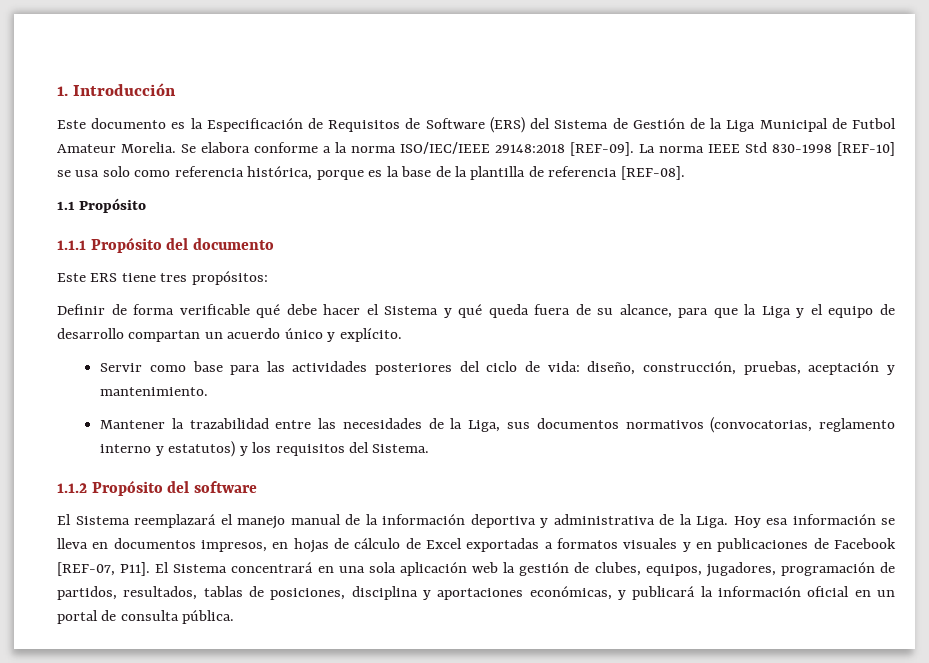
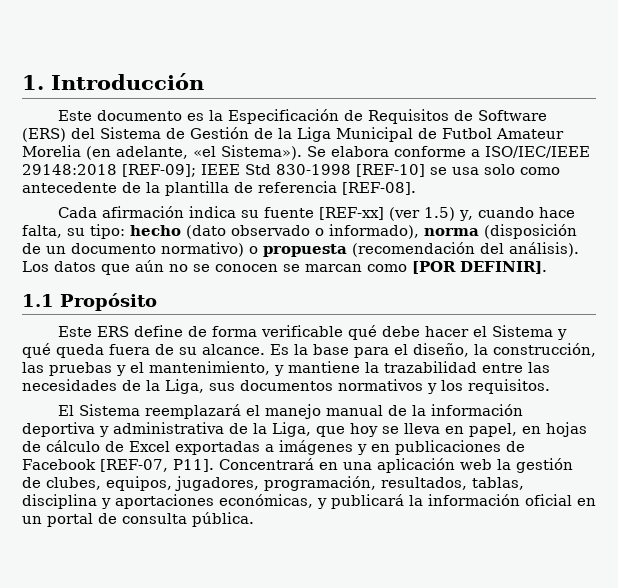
[121,142,704,156] Morelia. Se elabora conforme a la norma ISO/IEC/IEEE 29148:2018 [REF-09]. La norma -> [22,145,590,160] [22,164,196,177] Morelia (en adelante, «el Sistema»). Se elabora conforme a ISO/IEC/IEEE 29148:2018 [REF-09];
[174,166,432,180] referencia histórica, porque es la base -> [22,182,117,193] antecedente
[57,198,147,213] [57,237,275,253] [57,271,268,285] [57,304,105,315] 1.1 Propósito // 1.1.1 Propósito del documento // Este ERS tiene tres propósitos: // Definir -> [58,206,576,221] [22,224,577,239] [22,242,579,257] [22,260,547,275] [22,293,157,311] [58,325,184,337] Cada afirmación indica su fuente [REF-xx] (ver 1.5) y, cuando hace falta, su tipo: hecho (dato observado o informado), norma (disposición de un documento normativo) o propuesta (recomendación del análisis). Los datos que aún no se conocen se marcan como [POR DEFINIR]. // 1.1 Propósito // Este ERS define
[619,304,895,318] [57,328,402,342] [100,361,896,375] [100,387,209,396] [100,420,166,429] alcance, para que la Liga y el equipo de desarrollo compartan un acuerdo único y explícito. // Servir como base para las actividades posteriores del ciclo de vida: diseño, construcción, pruebas, aceptación y mantenimiento. // Mantener -> [202,343,596,358] [22,361,360,376] alcance. Es la base para el diseño, la construcción, las pruebas y el mantenimiento, y mantiene
[710,417,895,433] [100,441,430,457] [57,480,258,496] (convocatorias, reglamento interno y estatutos) y los requisitos del Sistema. // 1.1.2 Propósito del software -> [427,379,550,394] y los requisitos.
[696,514,876,528] Liga. Hoy esa información -> [272,422,378,437] Liga, que hoy
[113,538,267,552] documentos impresos, -> [469,423,517,437] papel,
[557,538,678,549] formatos visuales -> [279,440,353,455] imágenes
[155,562,314,573] El Sistema concentrará -> [218,458,314,470] Concentrará
[368,562,396,573] sola -> (372, 466) none
[780,562,896,576] [57,586,346,600] programación de partidos, resultados, tablas de posiciones, -> [264,476,524,491] programación, resultados, tablas,

